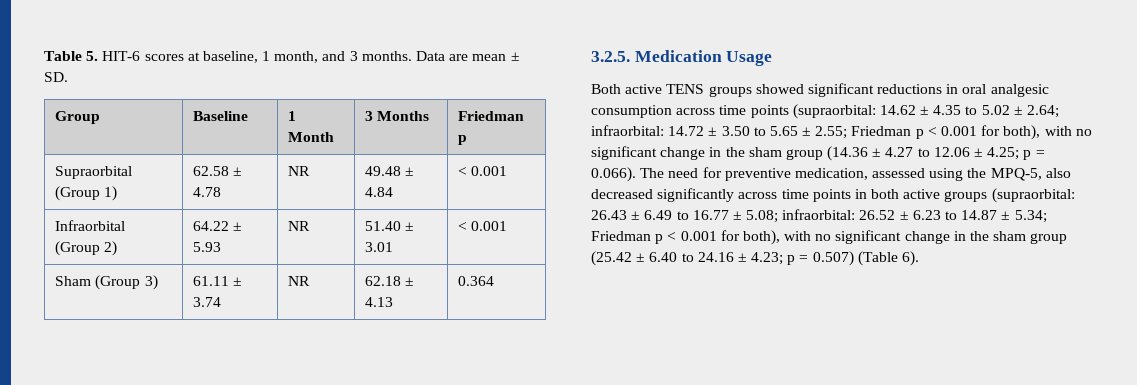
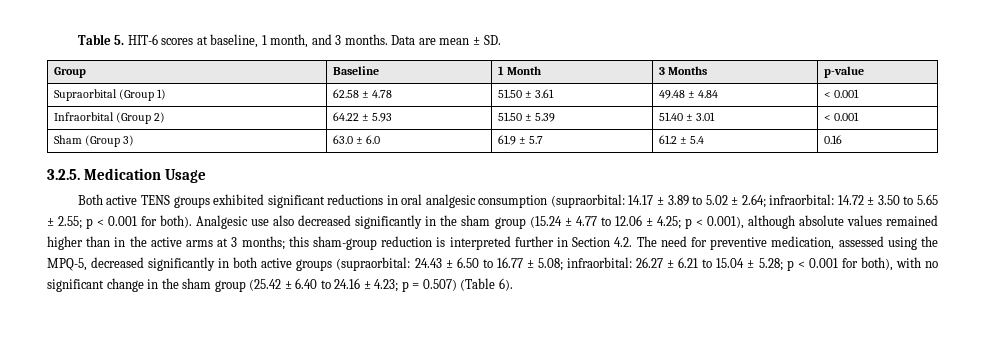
[458,111,525,121] [458,135,468,145] Friedman p -> [824,66,865,78] p-value
[288,166,311,176] NR -> [498,89,555,98] 51.50 ± 3.61
[288,221,311,231] NR -> [498,112,556,122] 51.50 ± 5.39
[193,276,243,286] [193,297,222,307] [288,276,311,286] [365,276,415,286] [365,297,394,307] [458,276,495,286] 61.11 ± 3.74 | NR | 62.18 ± 4.13 | 0.364 -> [333,135,381,144] [498,135,544,145] [659,135,705,144] [824,135,843,144] 63.0 ± 6.0 | 61.9 ± 5.7 | 61.2 ± 5.4 | 0.16
[755,84,804,94] showed -> [213,194,265,205] exhibited
[676,104,962,119] across time points (supraorbital: 14.62 ± 4.35 -> [550,194,689,208] (supraorbital: 14.17 ± 3.89
[851,125,1092,140] [591,146,914,161] Friedman p < 0.001 for both), with no significant change in the sham group (14.36 ± 4.27 -> [86,215,597,229] p < 0.001 for both). Analgesic use also decreased significantly in the sham group (15.24 ± 4.77
[1035,150,1045,157] [591,167,636,182] = 0.066). -> [695,215,939,229] [47,236,633,250] < 0.001), although absolute values remained higher than in the active arms at 3 months; this sham-group reduction is interpreted further in Section 4.2.
[1045,168,1071,178] [591,188,851,202] also decreased significantly across time points -> [91,257,216,271] decreased significantly
[591,210,673,220] 26.43 ± 6.49 -> [414,257,479,268] 24.43 ± 6.50
[859,210,1047,223] [591,231,651,241] 26.52 ± 6.23 to 14.87 ± 5.34; Friedman -> [636,257,783,271] 26.27 ± 6.21 to 15.04 ± 5.28;

